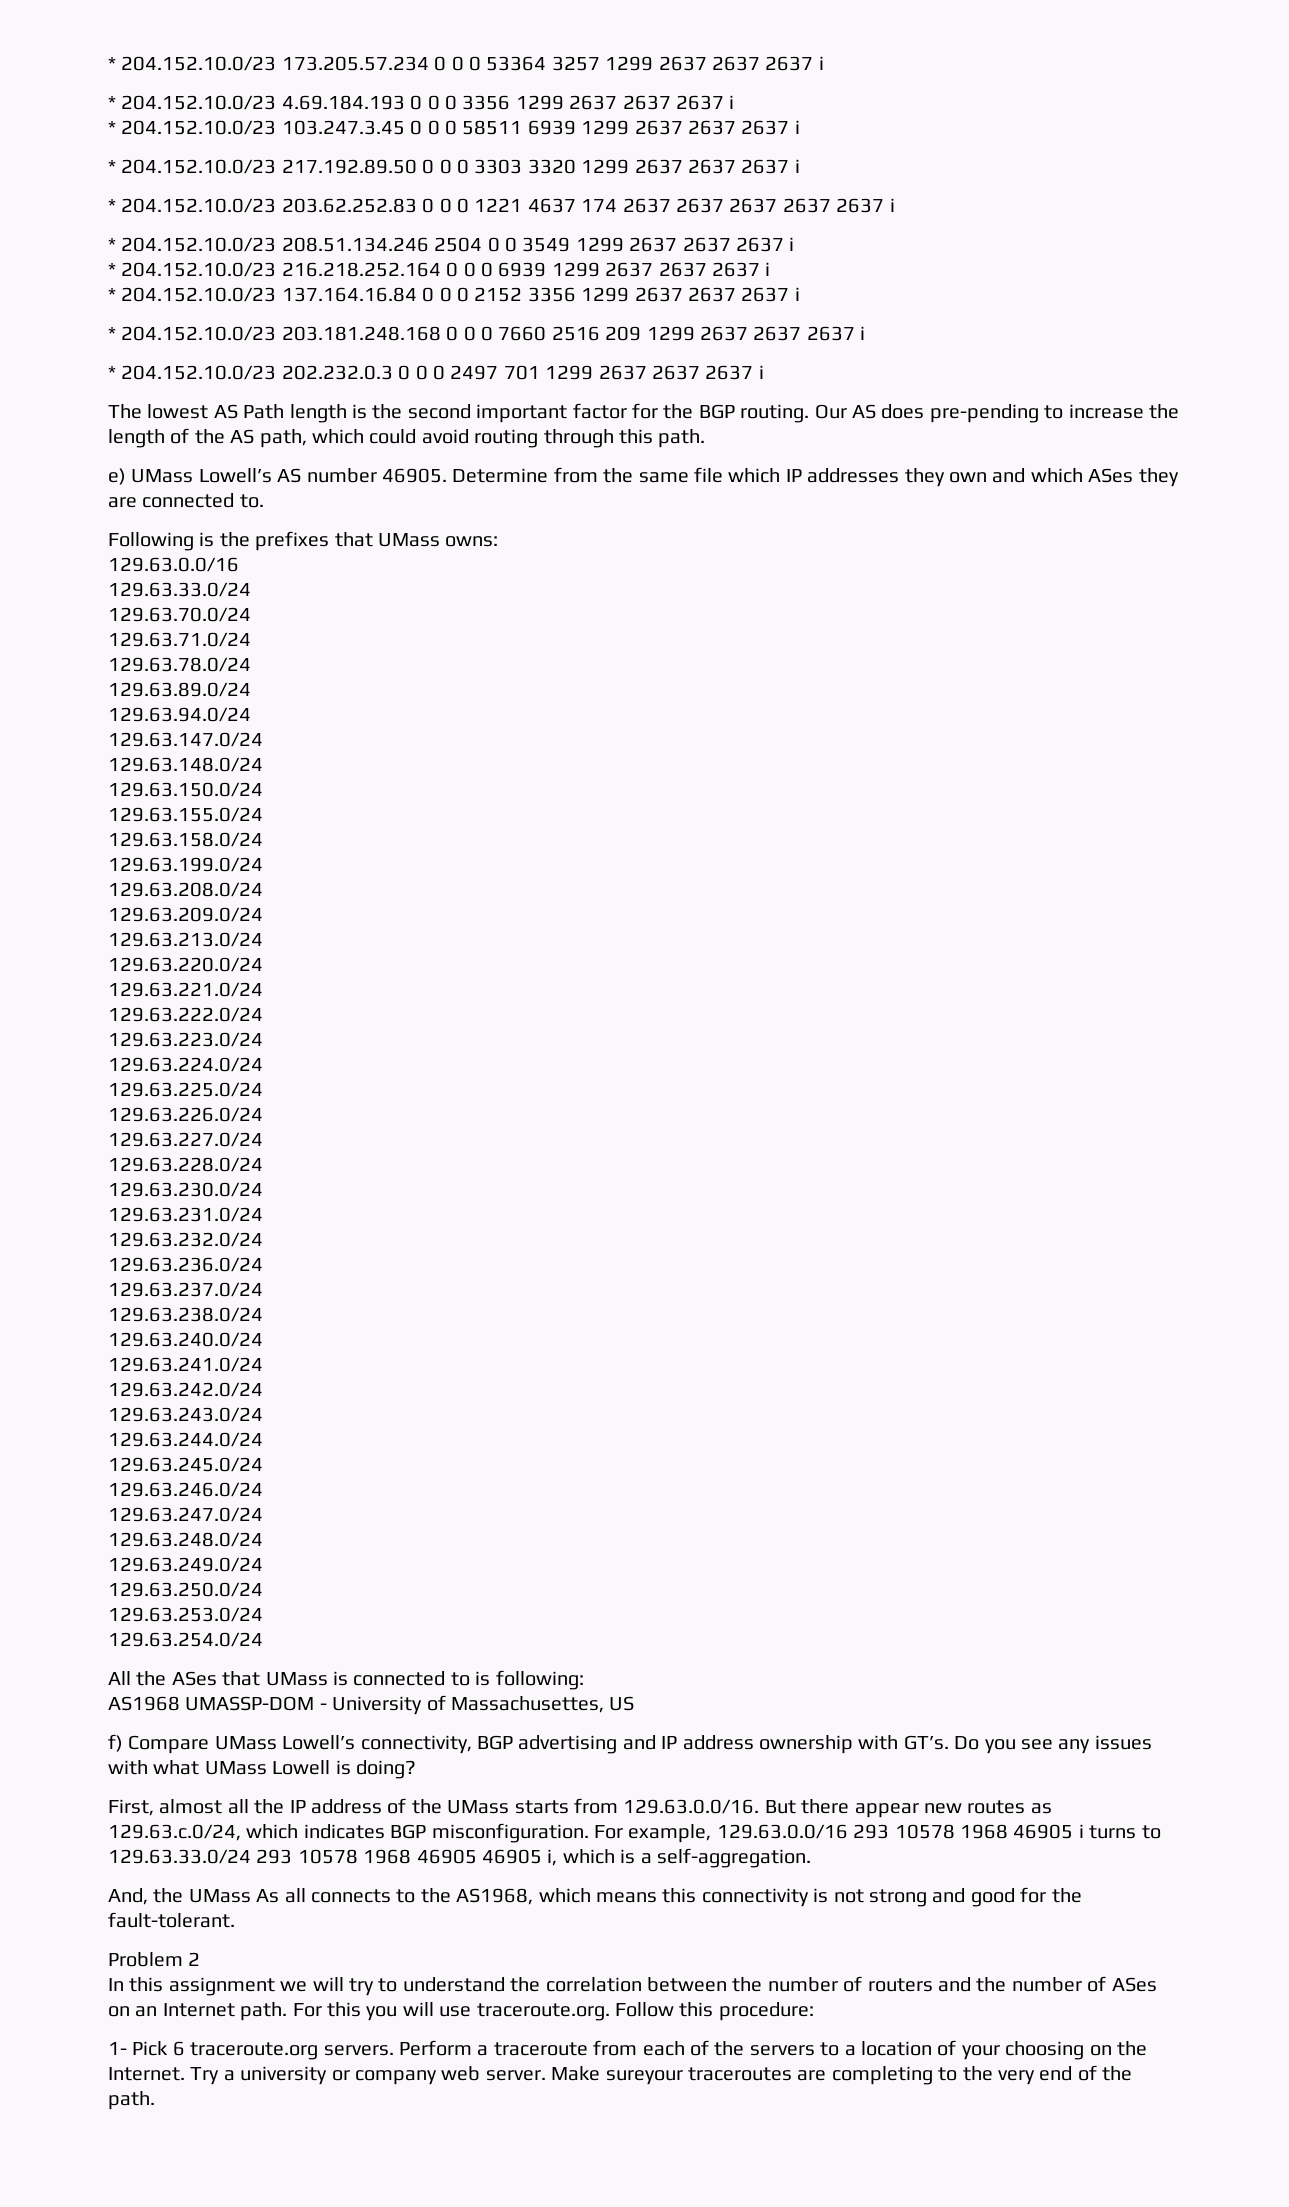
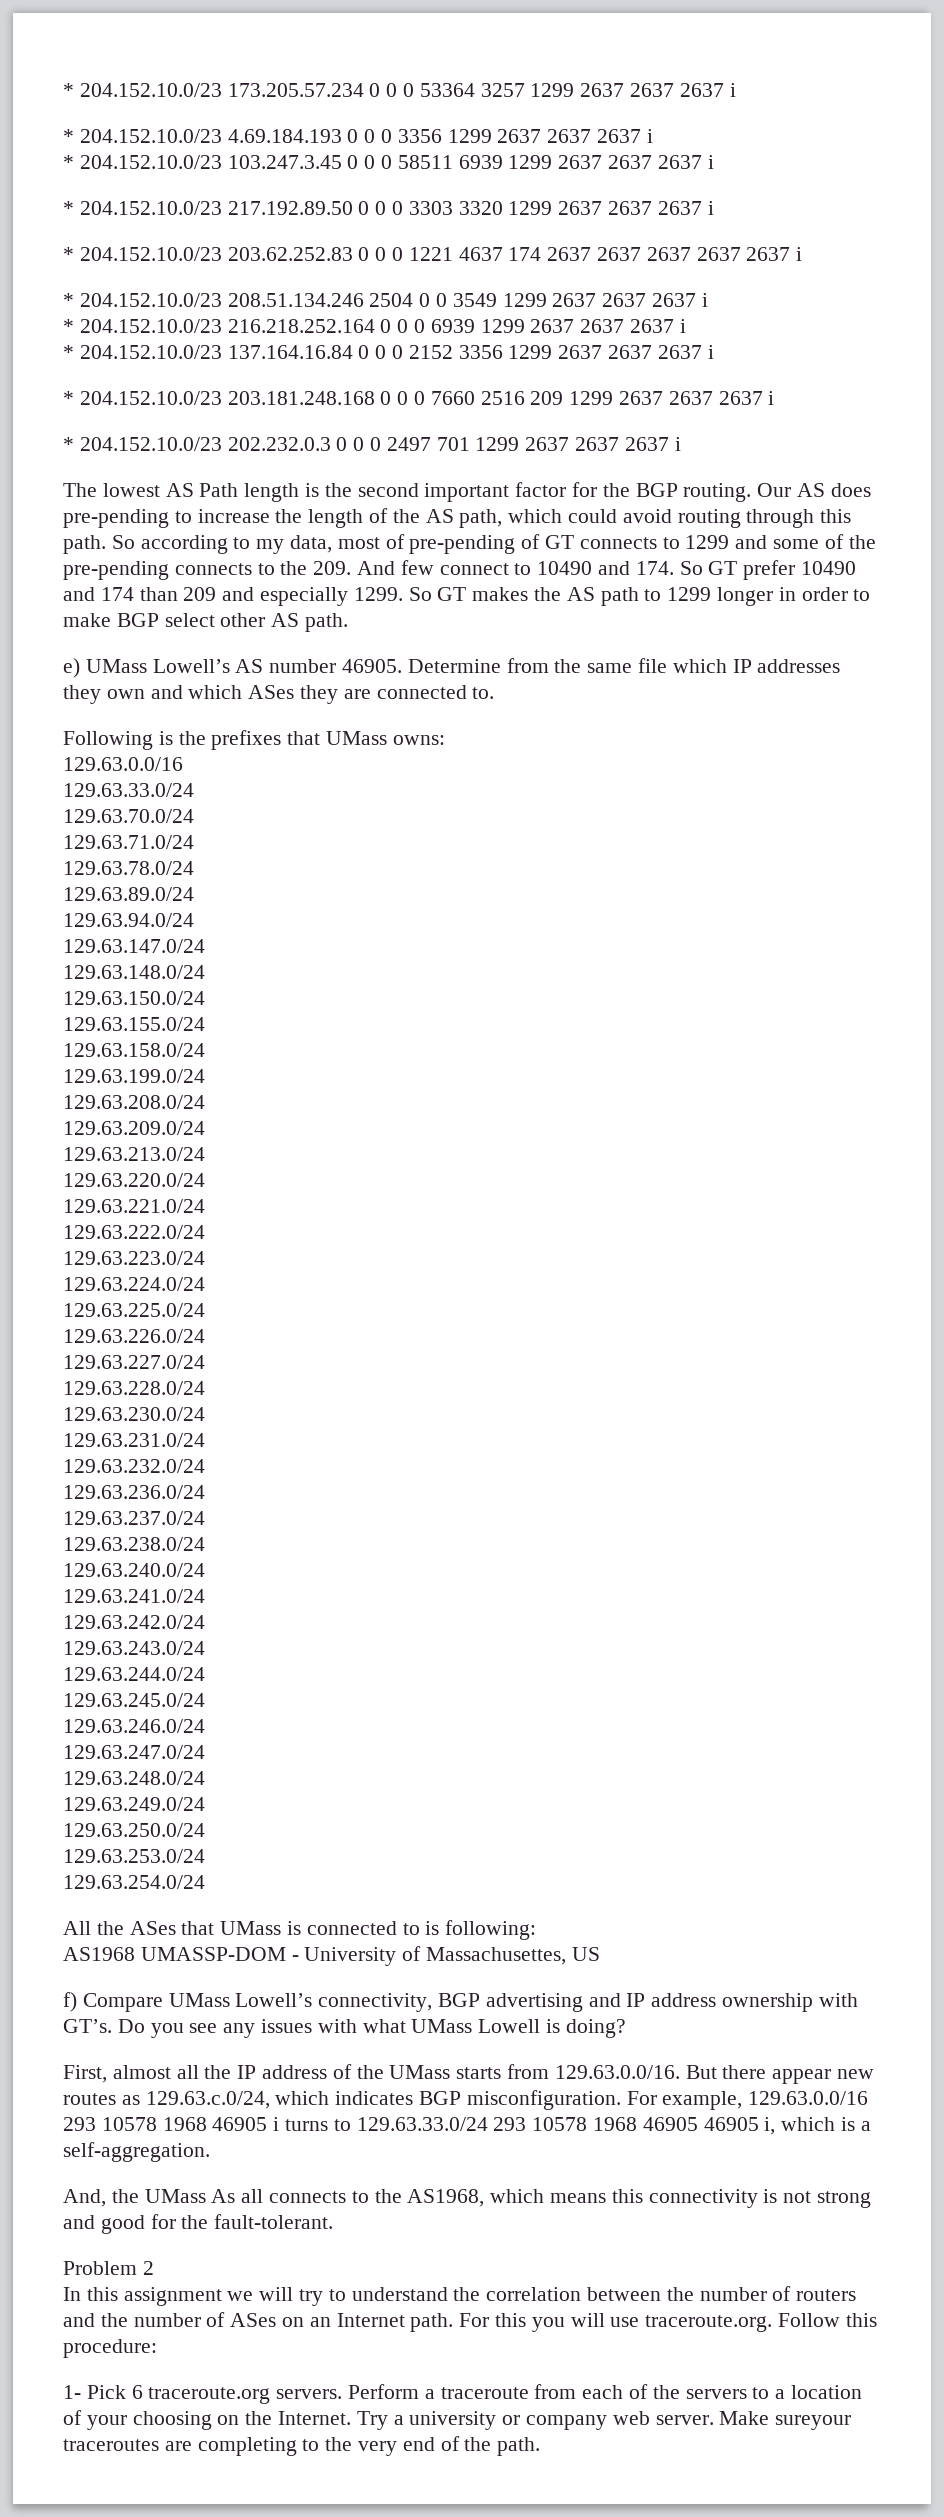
(706, 438) none -> [111,534,876,554] [63,560,857,580] [63,587,871,606] [63,613,349,632] So according to my data, most of pre-pending of GT connects to 1299 and some of the pre-pending connects to the 209. And few connect to 10490 and 174. So GT prefer 10490 and 174 than 209 and especially 1299. So GT makes the AS path to 1299 longer in order to make BGP select other AS path.

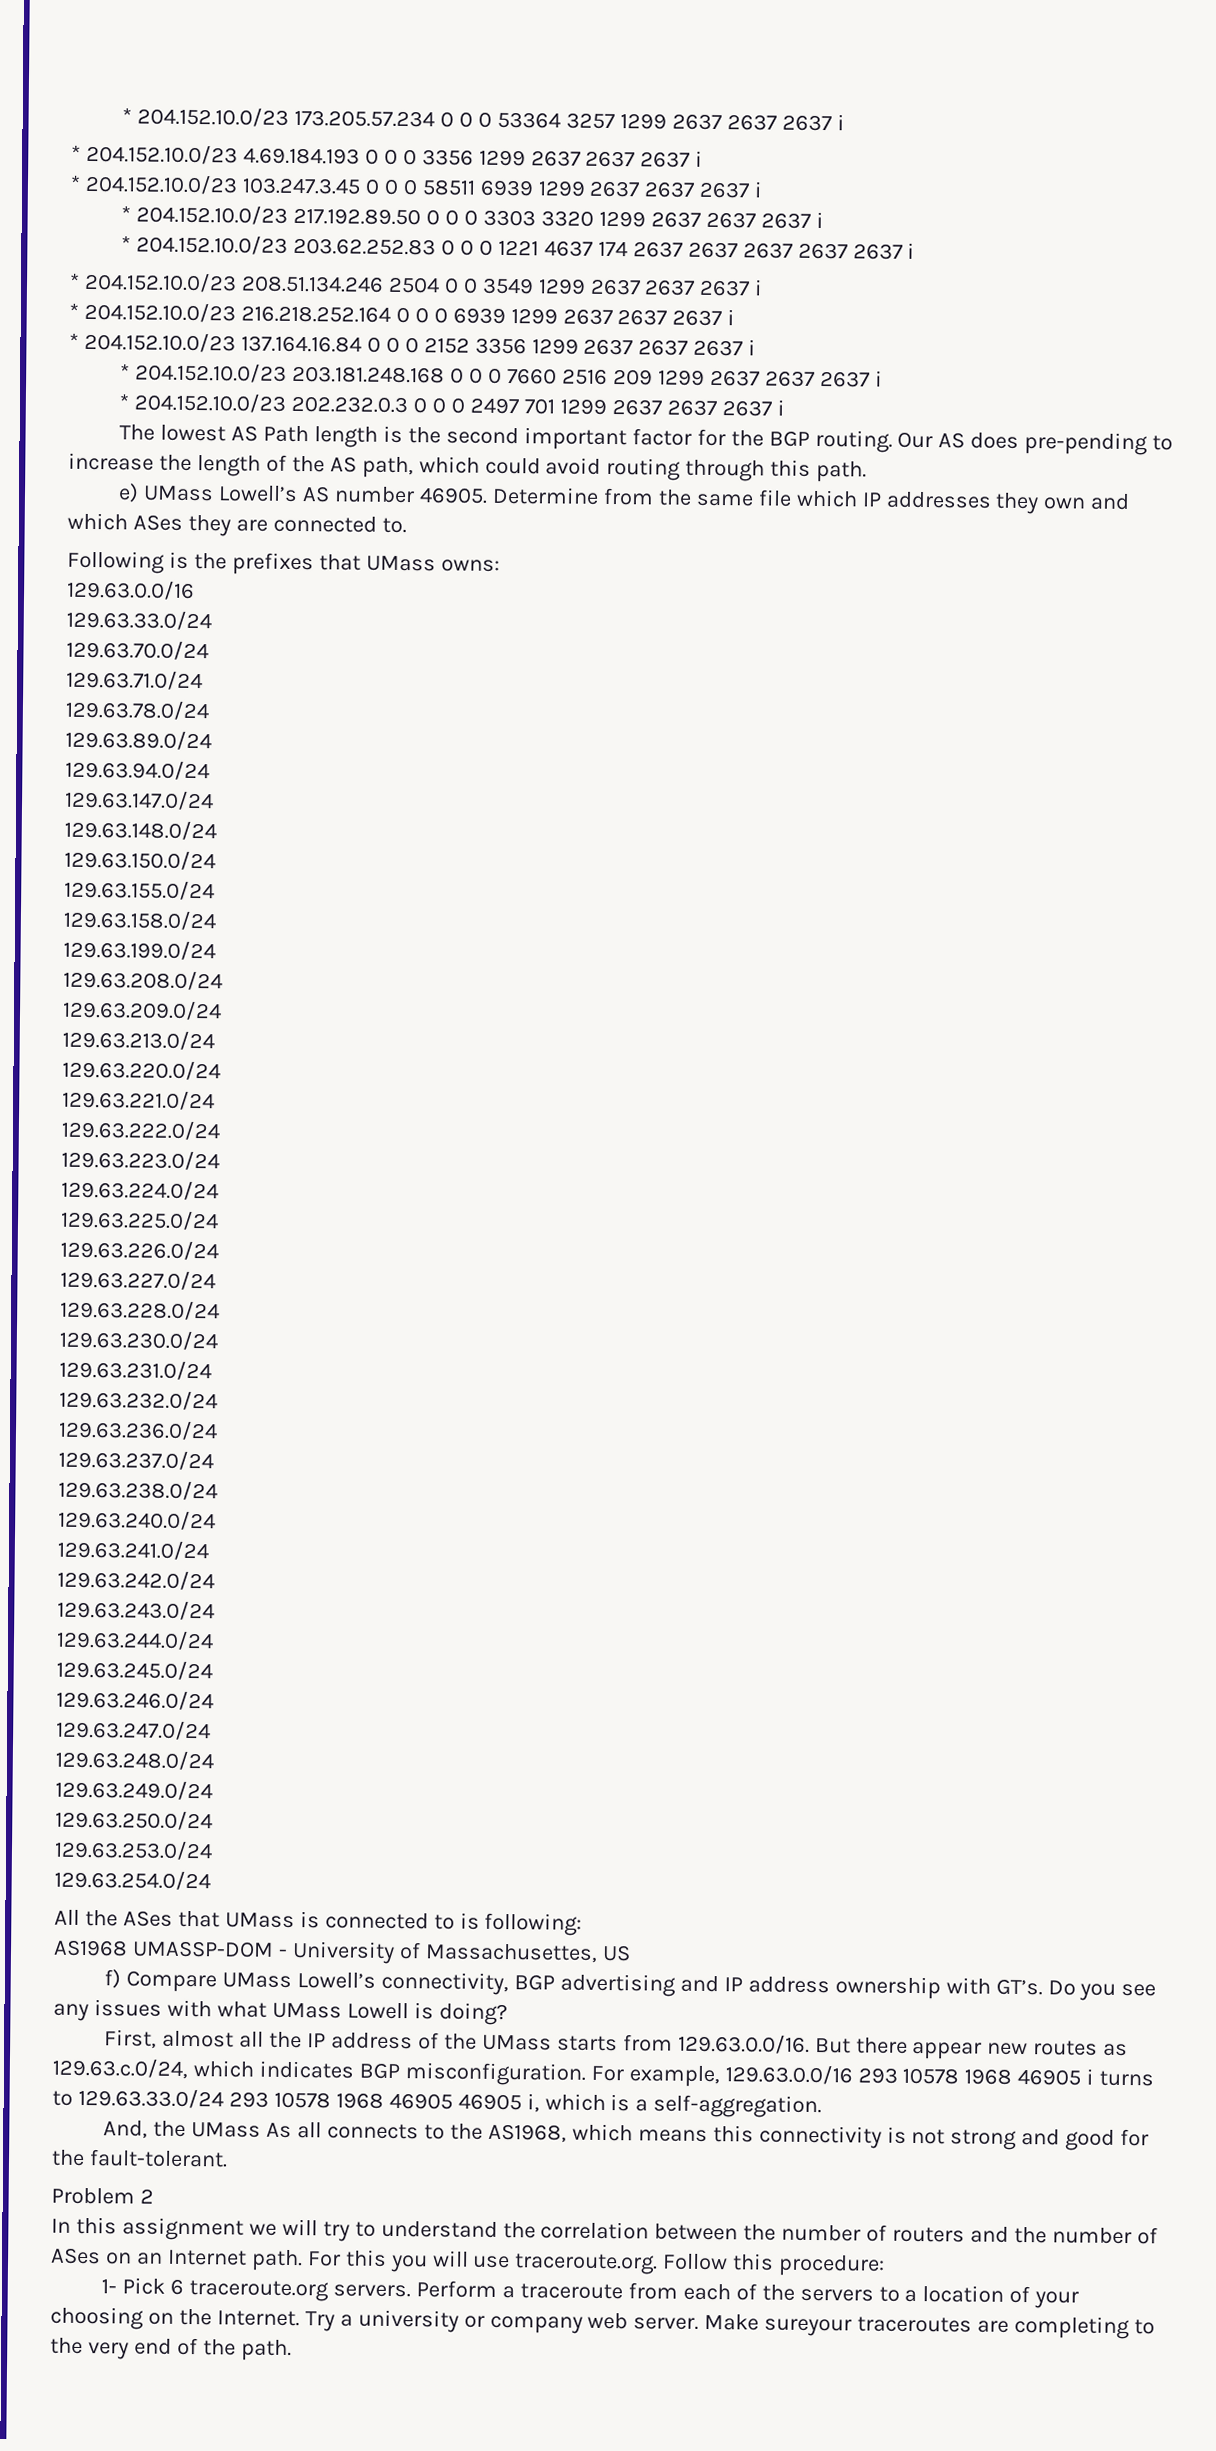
[111,534,876,554] [63,560,857,580] [63,587,871,606] [63,613,349,632] So according to my data, most of pre-pending of GT connects to 1299 and some of the pre-pending connects to the 209. And few connect to 10490 and 174. So GT prefer 10490 and 174 than 209 and especially 1299. So GT makes the AS path to 1299 longer in order to make BGP select other AS path. -> (868, 471) none

